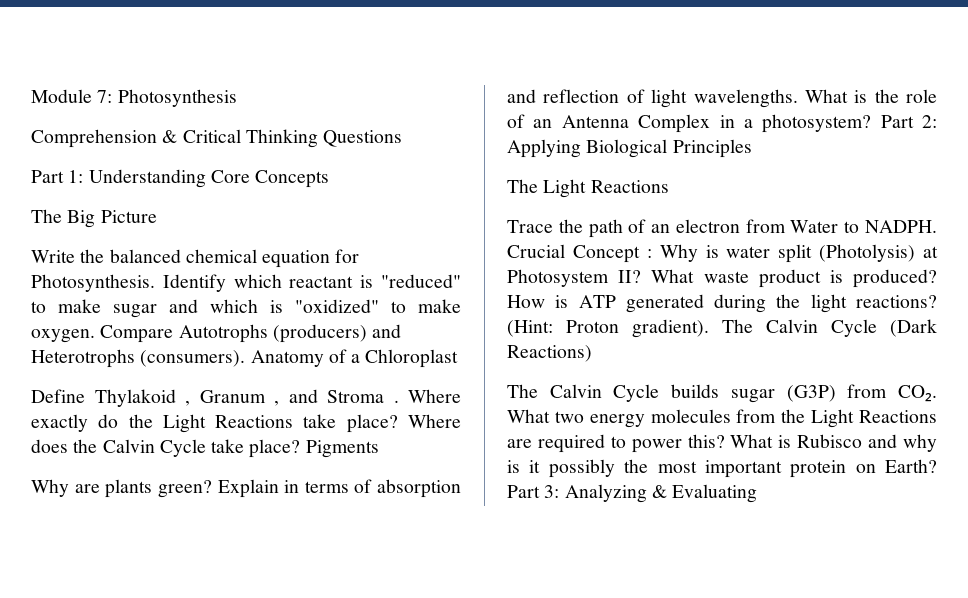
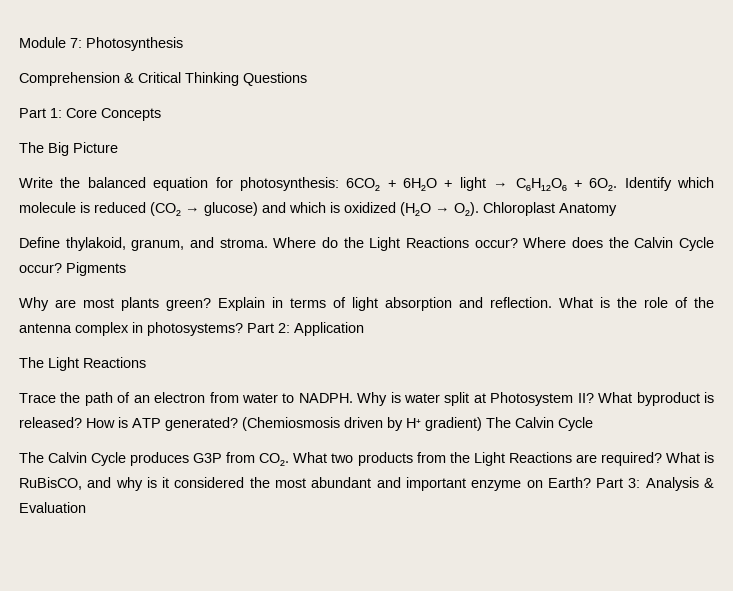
[88,169,206,188] Understanding -> (62, 113) none
[185,249,257,263] chemical -> (146, 182) none
[31,274,462,292] [31,299,461,318] [31,324,402,343] [31,349,459,368] [31,389,461,407] [31,414,88,432] Photosynthesis. Identify which reactant is "reduced" to make sugar and which is "oxidized" to make oxygen. Compare Autotrophs (producers) and Heterotrophs (consumers). Anatomy of a Chloroplast // Define Thylakoid , Granum , and Stroma . Where exactly -> [239,177,714,191] [19,202,617,216] [19,237,317,251] photosynthesis: 6CO₂ + 6H₂O + light → C₆H₁₂O₆ + 6O₂. Identify which molecule is reduced (CO₂ → glucose) and which is oxidized (H₂O → O₂). Chloroplast Anatomy // Define thylakoid, granum, and stroma. Where
[303,414,398,433] take place? -> [474,238,518,248] occur?
[211,439,301,458] take place? -> [19,263,62,273] occur?
(100, 488) none -> [83,298,114,308] most
(373, 486) none -> [352,297,378,311] light
[543,89,798,108] reflection of light wavelengths. -> [490,297,552,308] reflection.
[533,114,937,133] [507,139,752,158] an Antenna Complex in a photosystem? Part 2: Applying Biological Principles -> [694,297,714,308] [19,322,364,336] the antenna complex in photosystems? Part 2: Application
[790,220,839,233] Water -> [241,393,278,403] water
[507,244,652,263] Crucial Concept : -> (353, 398) none
[819,244,916,262] (Photolysis) -> (470, 399) none
[703,269,937,288] [507,294,937,313] [507,319,937,338] [507,345,592,362] [507,384,836,403] waste product is produced? How is ATP generated during the light reactions? (Hint: Proton gradient). The Calvin Cycle (Dark Reactions) // The Calvin Cycle builds sugar (G3P) -> [636,392,715,406] [19,417,593,431] [19,452,223,466] byproduct is released? How is ATP generated? (Chemiosmosis driven by H⁺ gradient) The Calvin Cycle // The Calvin Cycle produces G3P
[589,409,731,428] energy molecules -> [357,452,413,466] products
[537,434,863,453] required to power this? What is Rubisco -> [600,452,714,466] [19,477,82,490] required? What is RuBisCO,
[548,459,615,478] possibly -> [174,477,245,488] considered
[704,460,847,478] important protein -> [311,477,522,491] abundant and important enzyme
[564,484,758,503] Analyzing & Evaluating -> [645,477,714,491] [19,502,86,513] Analysis & Evaluation

